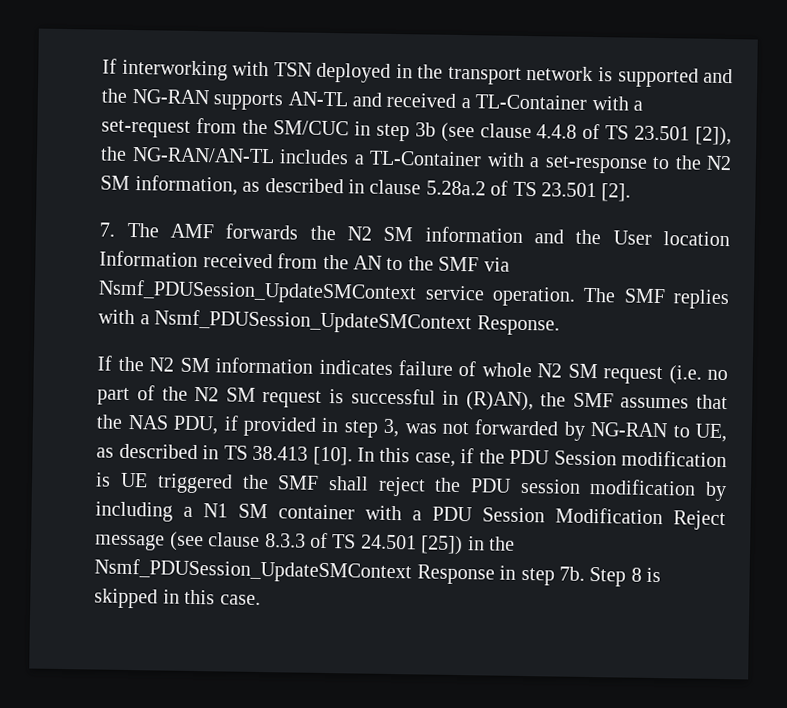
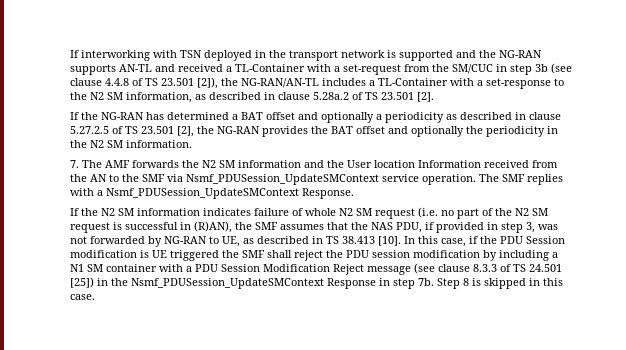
(632, 192) none -> [69,112,561,123] [69,126,558,137] [69,140,192,148] // If the NG-RAN has determined a BAT offset and optionally a periodicity as described in clause 5.27.2.5 of TS 23.501 [2], the NG-RAN provides the BAT offset and optionally the periodicity in the N2 SM information.

